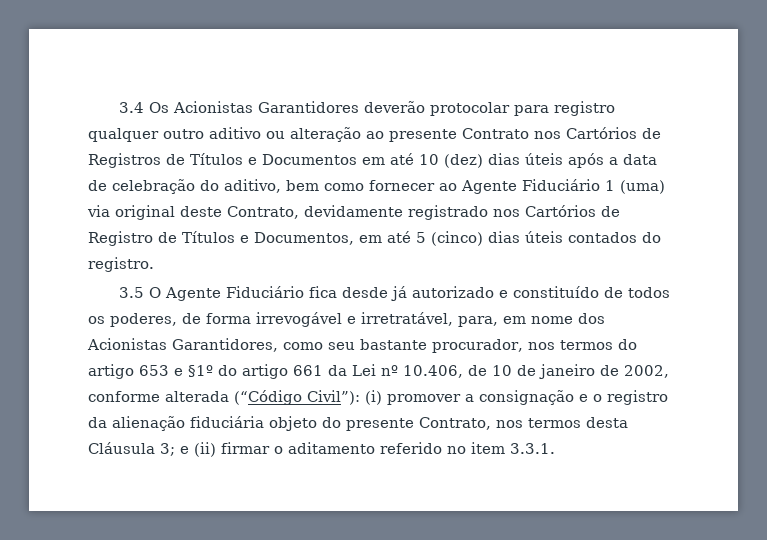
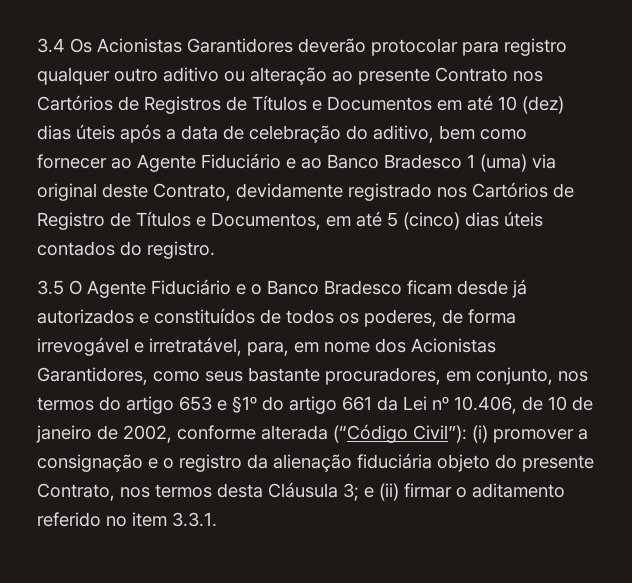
(600, 185) none -> [286,154,462,169] e ao Banco Bradesco
[308,286,599,301] fica desde já autorizado e constituído -> [236,279,527,298] [37,308,255,324] e o Banco Bradesco ficam desde já autorizados e constituídos
[328,339,523,353] seu bastante procurador, -> [205,367,553,385] seus bastante procuradores, em conjunto,

